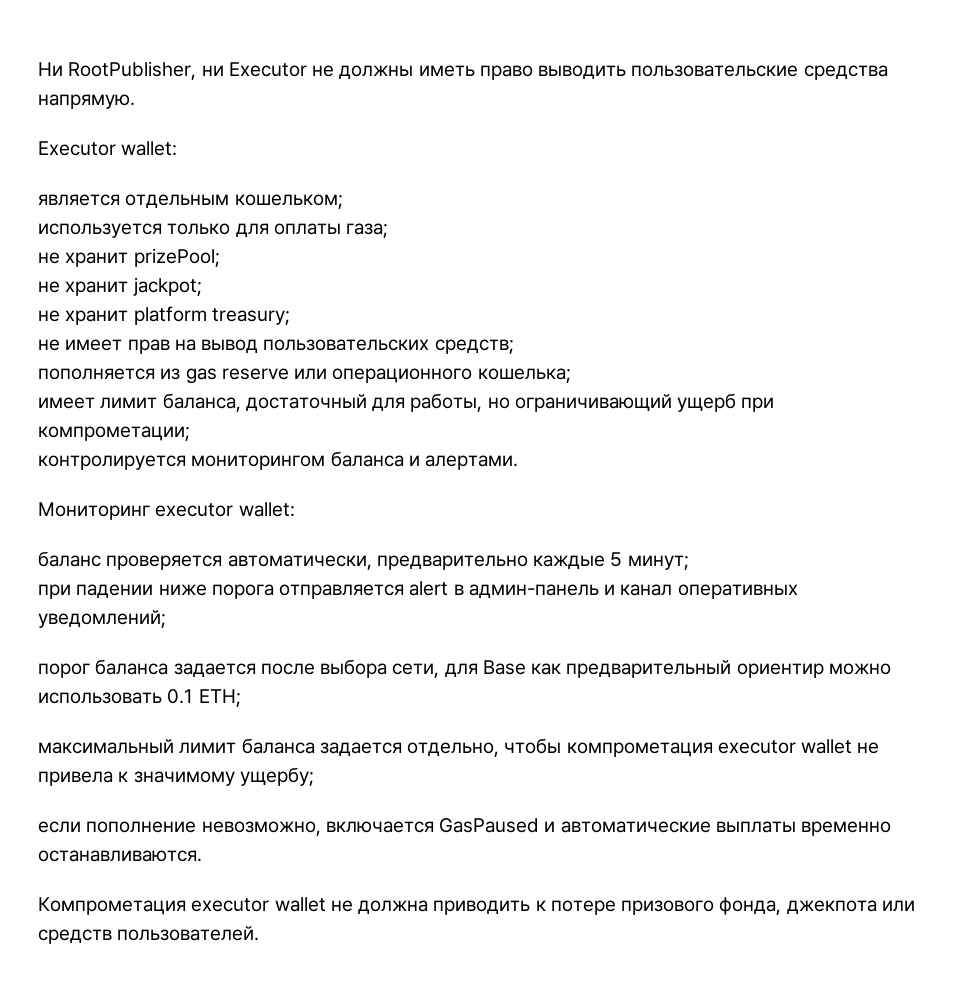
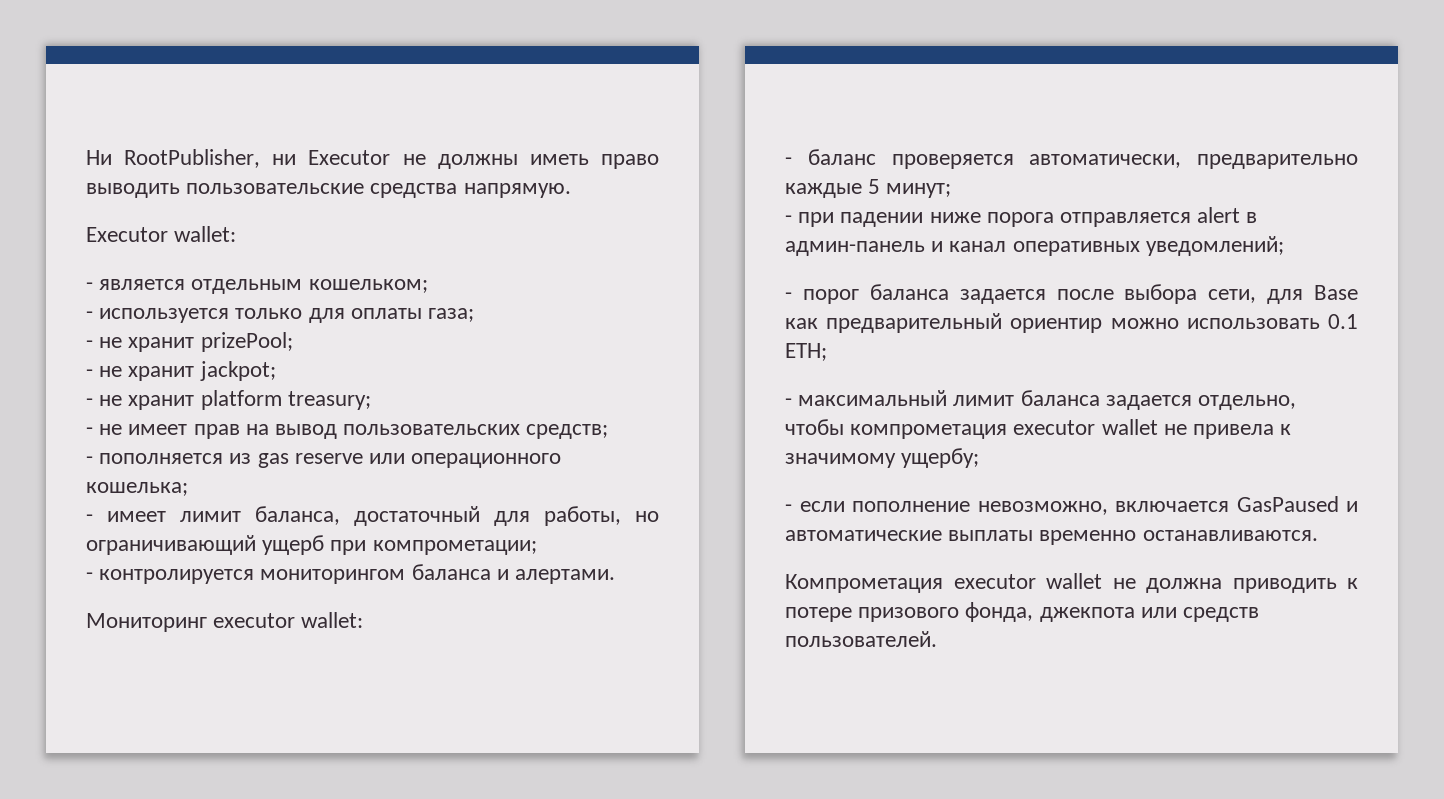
(178, 148) none -> [86,282,93,290] -
(343, 201) none -> [86,311,93,319] -
(389, 230) none -> [86,340,93,348] -
(220, 257) none -> [86,369,93,377] -
(202, 286) none -> [86,398,93,406] -
(290, 316) none -> [86,427,93,435] -
(514, 346) none -> [86,456,93,464] -
(571, 375) none -> [86,514,93,522] -
(190, 433) none -> [86,572,93,580] -
(295, 509) none -> [785,157,792,165] -
(689, 562) none -> [785,215,792,223] -
(166, 619) none -> [785,292,792,300] -
(241, 698) none -> [785,398,792,406] -
(314, 776) none -> [785,504,792,512] -

